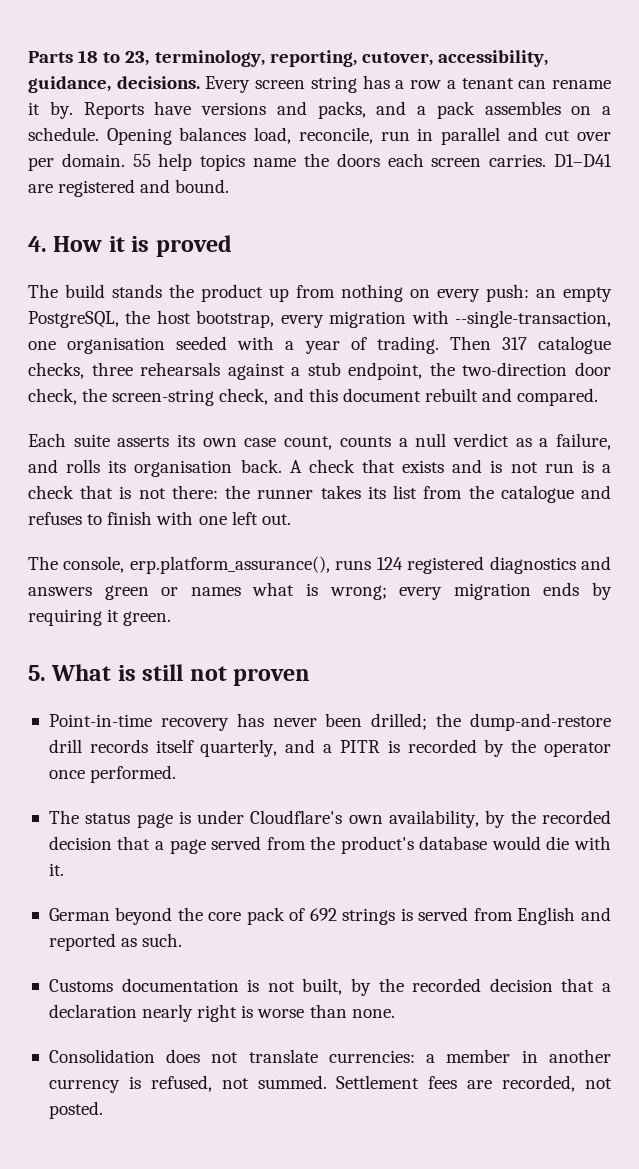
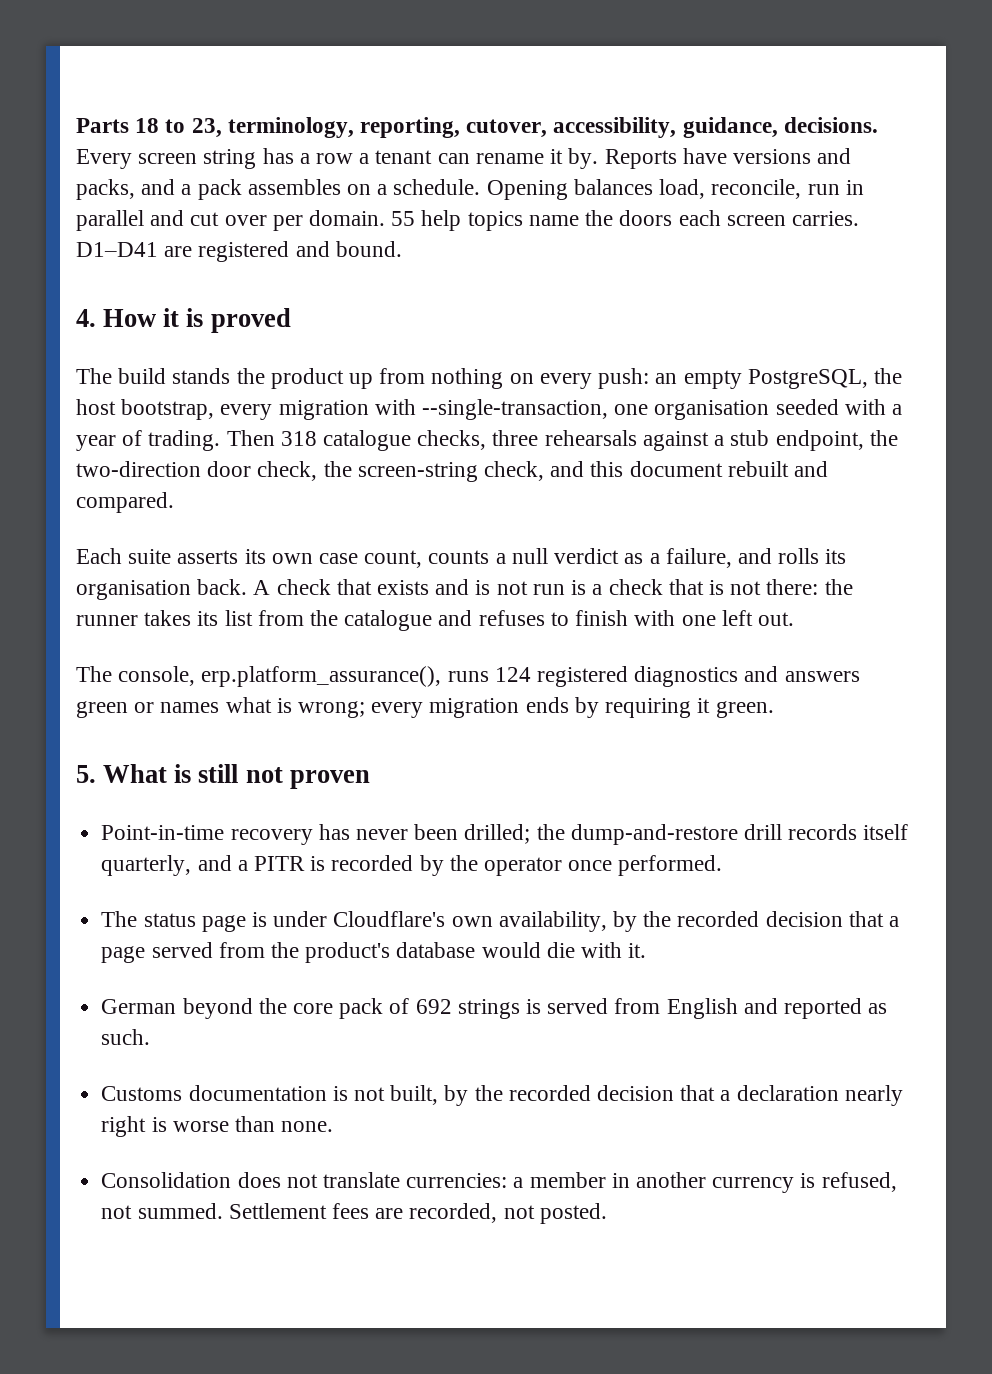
[501,337,527,350] 317 -> [280,431,317,446] 318

